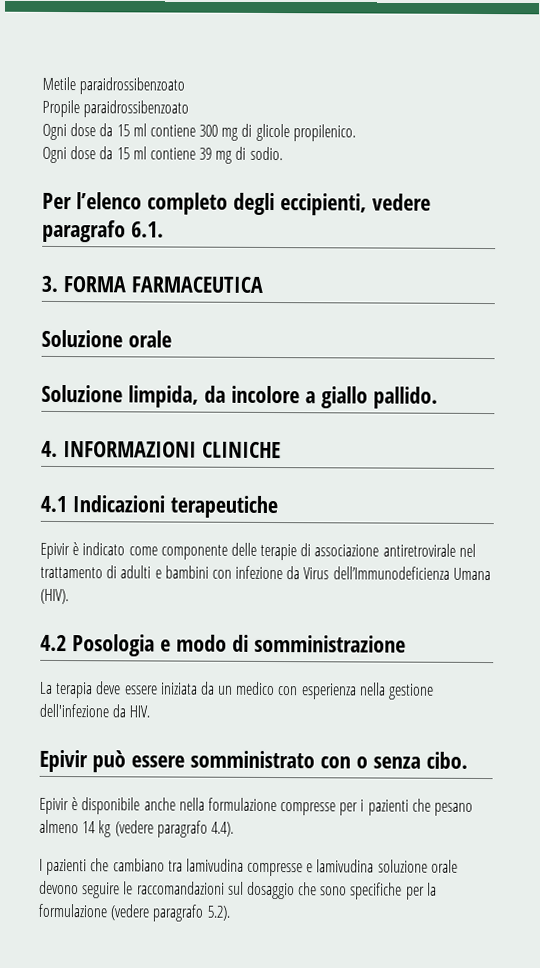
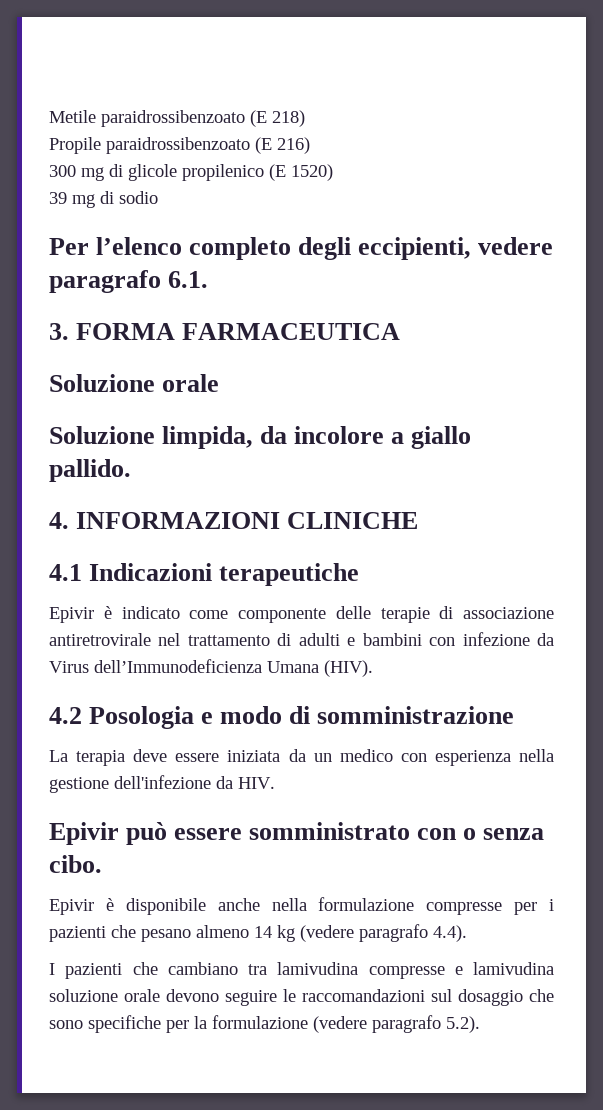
(186, 86) none -> [250,110,305,127] (E 218)
[42,123,356,142] [42,146,196,164] // Ogni dose da 15 ml contiene 300 mg di glicole propilenico. // Ogni dose da 15 ml contiene -> [255,137,310,154] [49,164,333,181] (E 216) // 300 mg di glicole propilenico (E 1520) //
[249,146,283,161] sodio. -> [119,191,158,204] sodio

